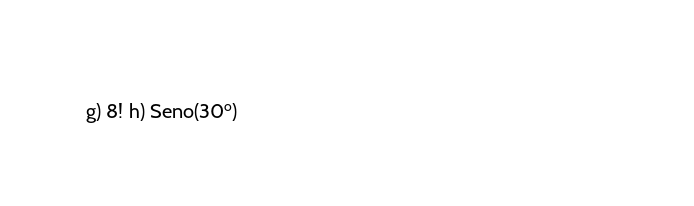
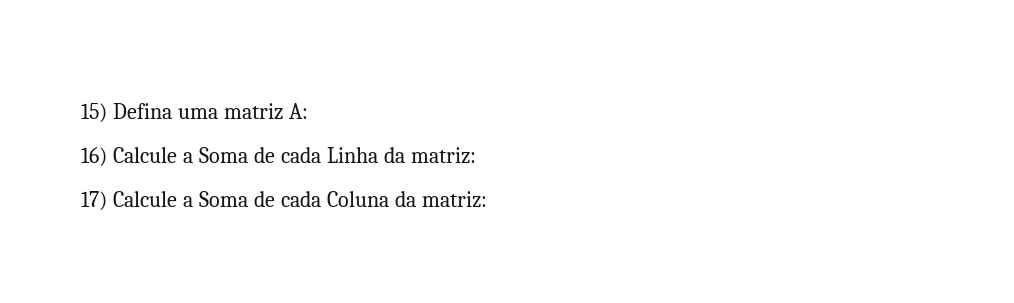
[86,103,238,123] g) 8! h) Seno(30o) -> [81,103,308,123] [81,147,476,167] [81,191,487,211] 15) Defina uma matriz A: // 16) Calcule a Soma de cada Linha da matriz: // 17) Calcule a Soma de cada Coluna da matriz:

